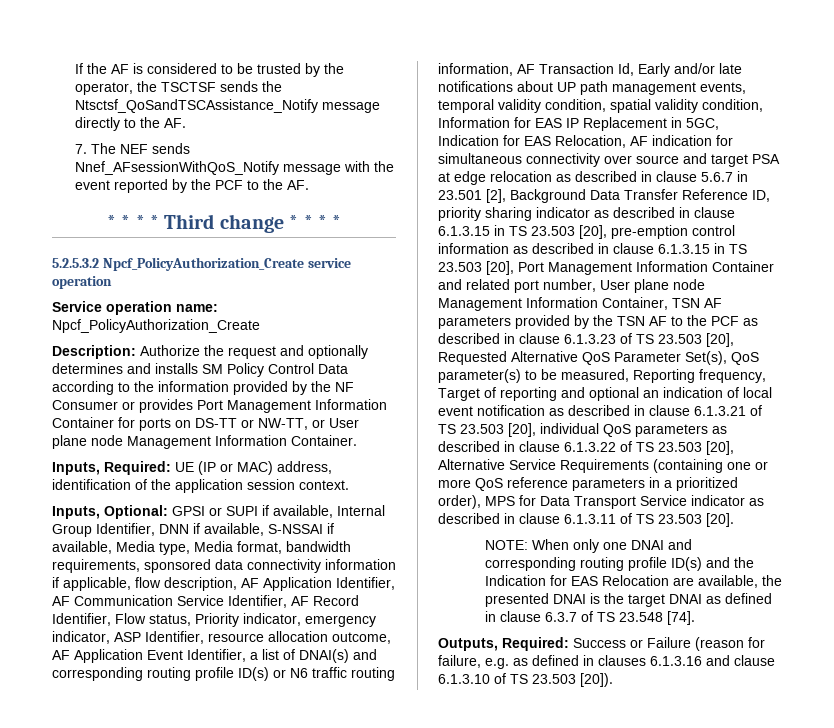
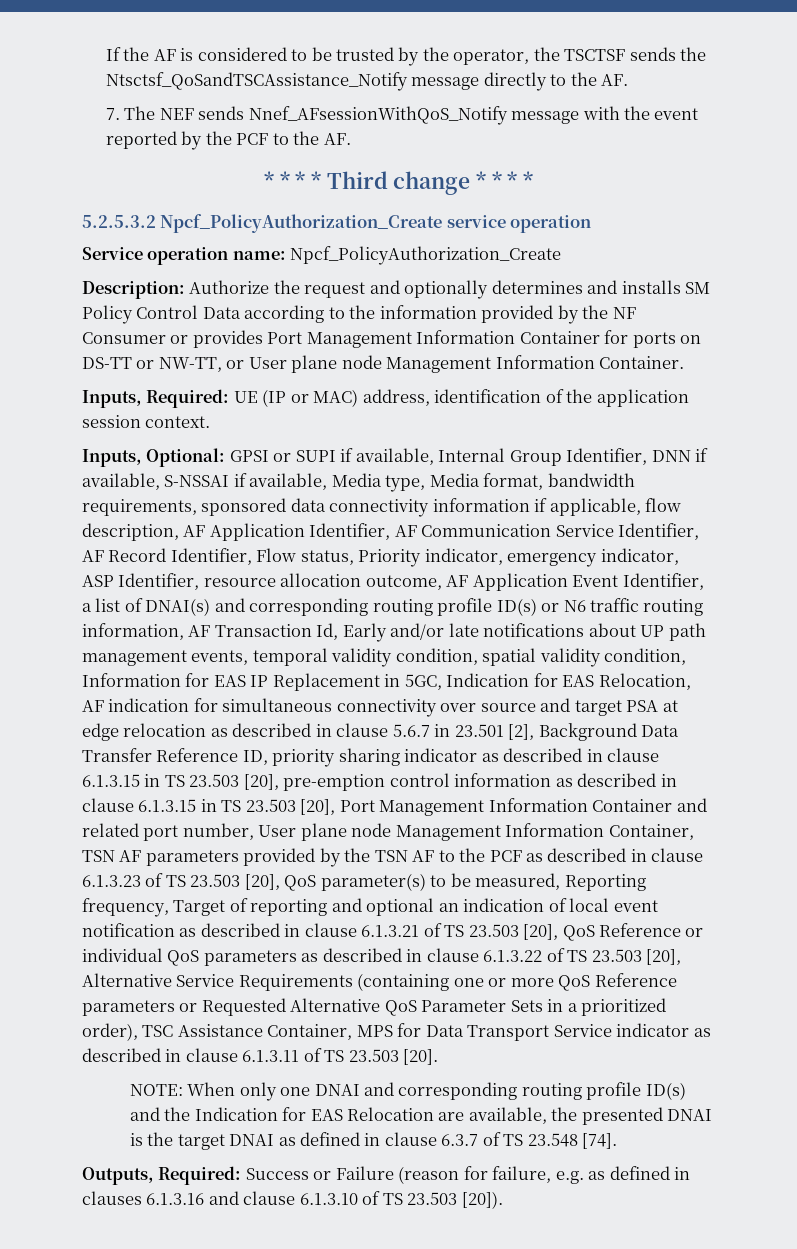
[438,351,727,365] Requested Alternative QoS Parameter Set(s), -> (280, 882) none
(536, 430) none -> [562,923,704,941] QoS Reference or
[507,477,645,491] reference parameters -> [594,973,677,987] [82,998,543,1016] Reference parameters or Requested Alternative QoS Parameter Sets
(481, 502) none -> [142,1024,353,1040] TSC Assistance Container,

